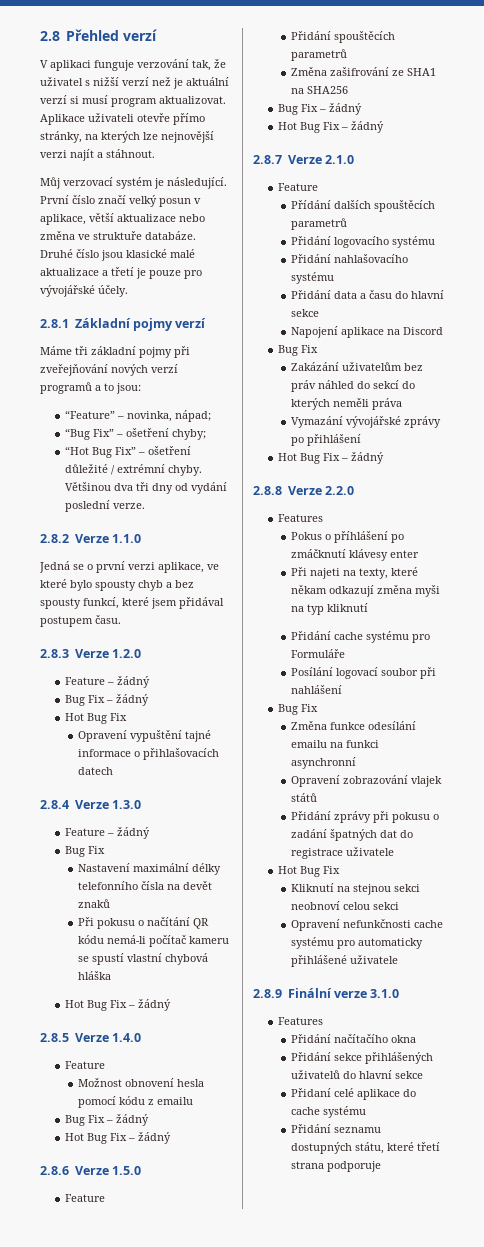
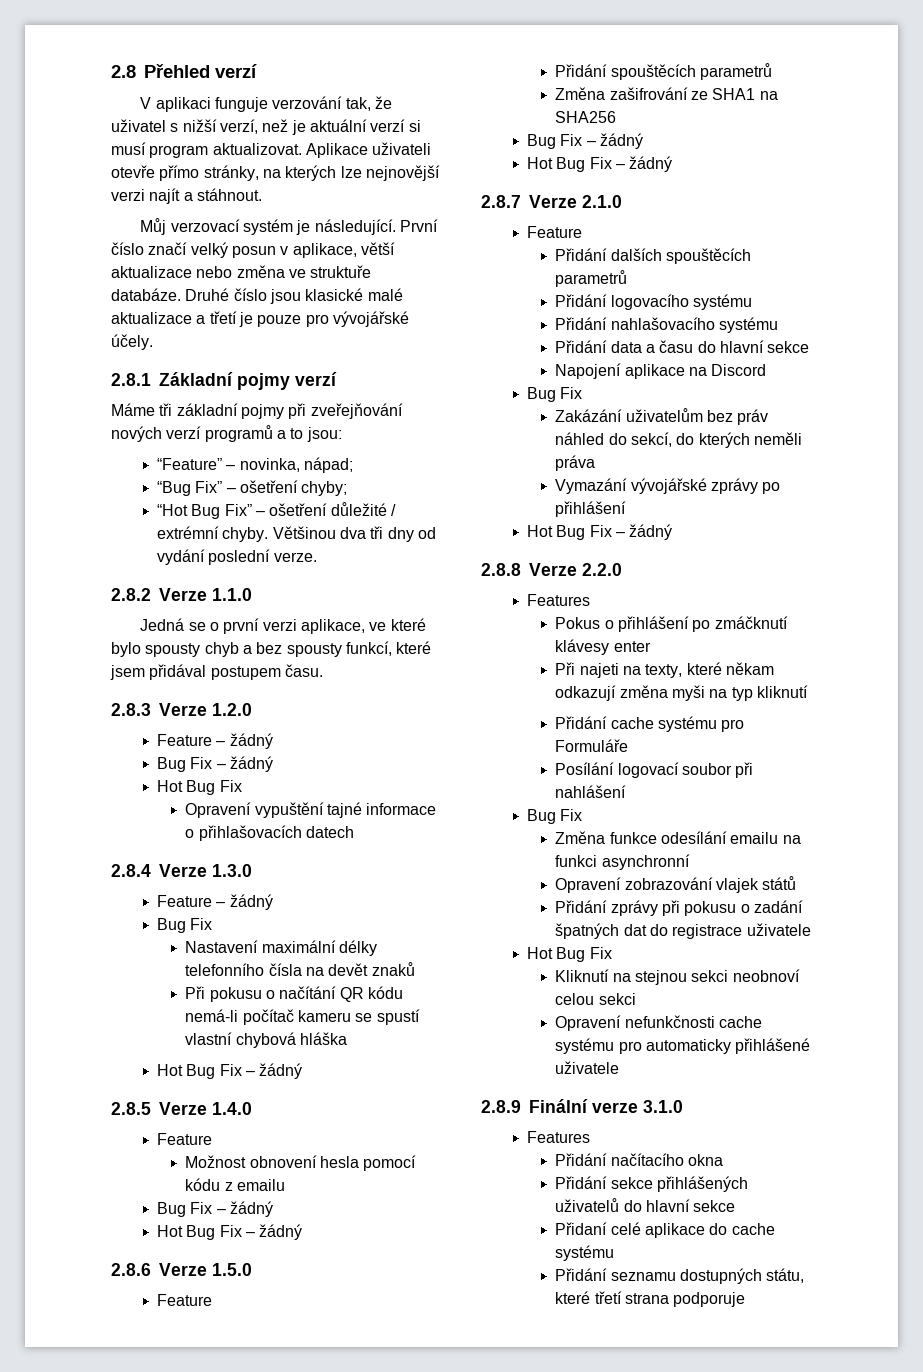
[122,77,149,86] verzí -> [219,119,258,134] verzí,
[290,200,331,209] Přídání -> [555,248,608,261] Přidání
[372,380,399,389] sekcí -> [631,432,673,447] sekcí,
[333,531,388,543] příhlášení -> [618,616,690,632] přihlášení
[333,1034,388,1043] načítačího -> [610,1153,684,1166] načítacího

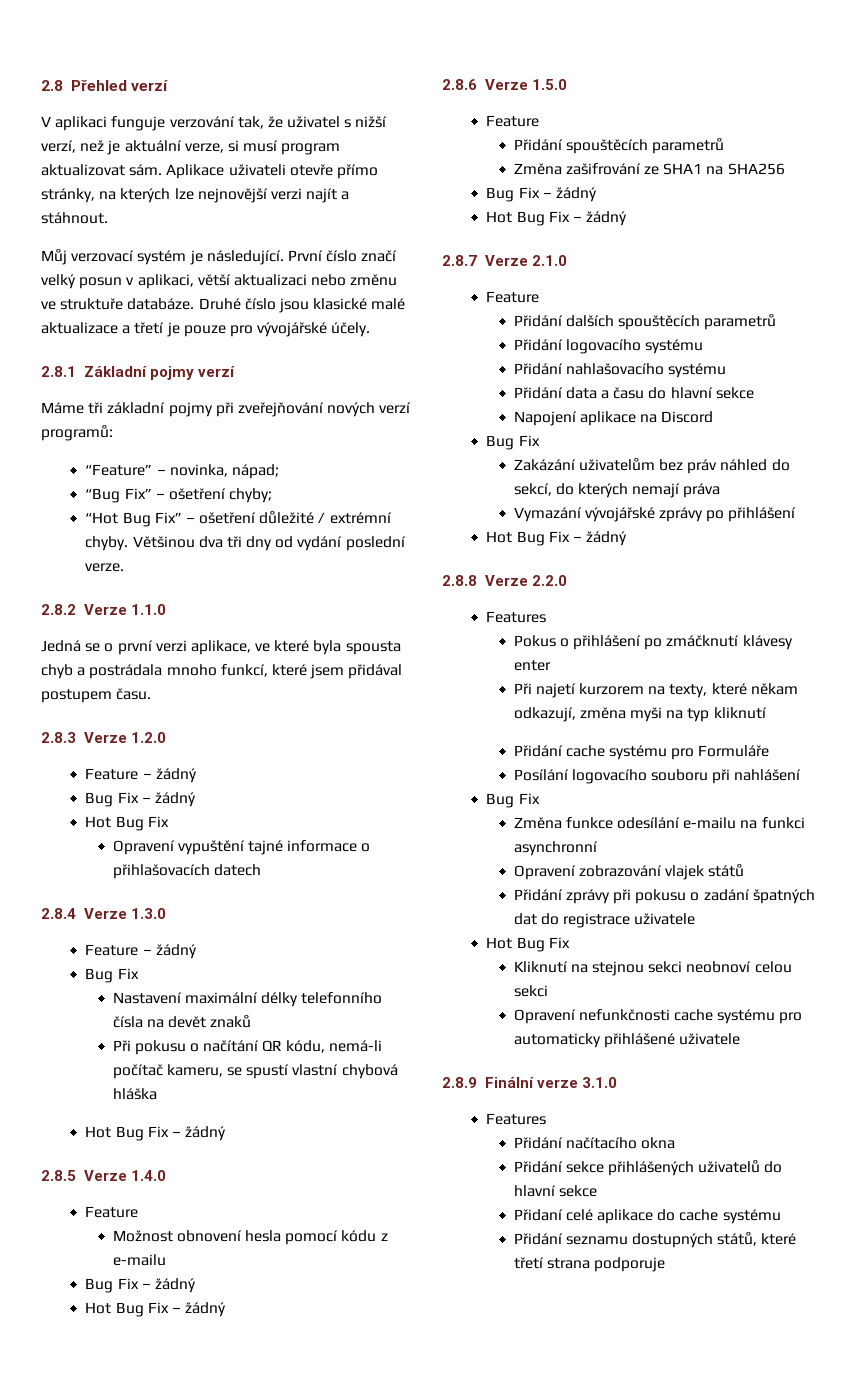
[370,119,406,132] verzí -> [184,143,224,153] verze,
[212,143,302,155] aktualizovat. -> [41,164,163,176] aktualizovat sám.
[292,242,395,258] [111,265,285,278] aplikace, větší aktualizace nebo změna -> [137,274,398,289] aplikaci, větší aktualizaci nebo změnu
[204,425,342,442] programů a to jsou: -> [41,425,113,441] programů:
[111,642,342,657] bylo spousty chyb a bez spousty -> [313,640,401,655] [41,664,217,679] byla spousta chyb a postrádala mnoho
[368,986,404,999] kódu -> [285,1040,325,1053] kódu,
[298,1010,352,1022] kameru -> [166,1064,223,1077] kameru,
[237,1179,286,1191] emailu -> [112,1254,166,1266] e-mailu
[754,432,803,445] neměli -> [632,483,681,498] nemají
[579,663,619,678] najeti -> [535,683,645,698] najetí kurzorem
[555,685,617,701] odkazují -> [513,707,576,722] odkazují,
[617,762,733,778] logovací soubor -> [571,769,709,784] logovacího souboru
[730,832,779,844] emailu -> [683,817,737,829] e-mailu
[766,1268,805,1283] státu, -> [717,1232,758,1246] států,

